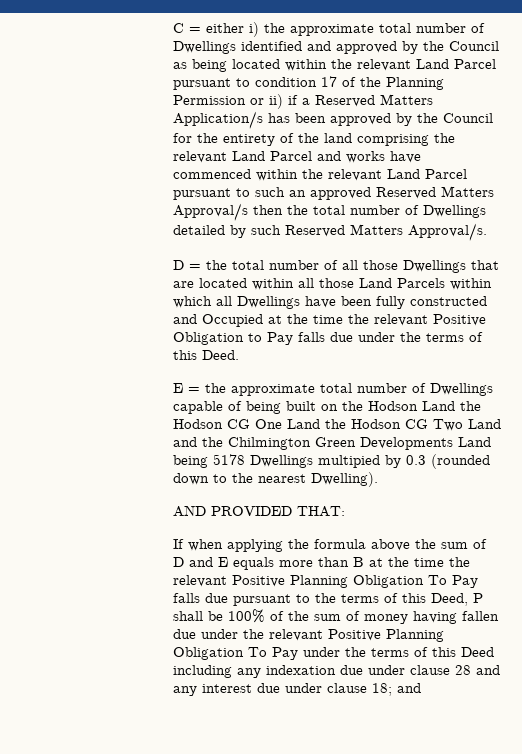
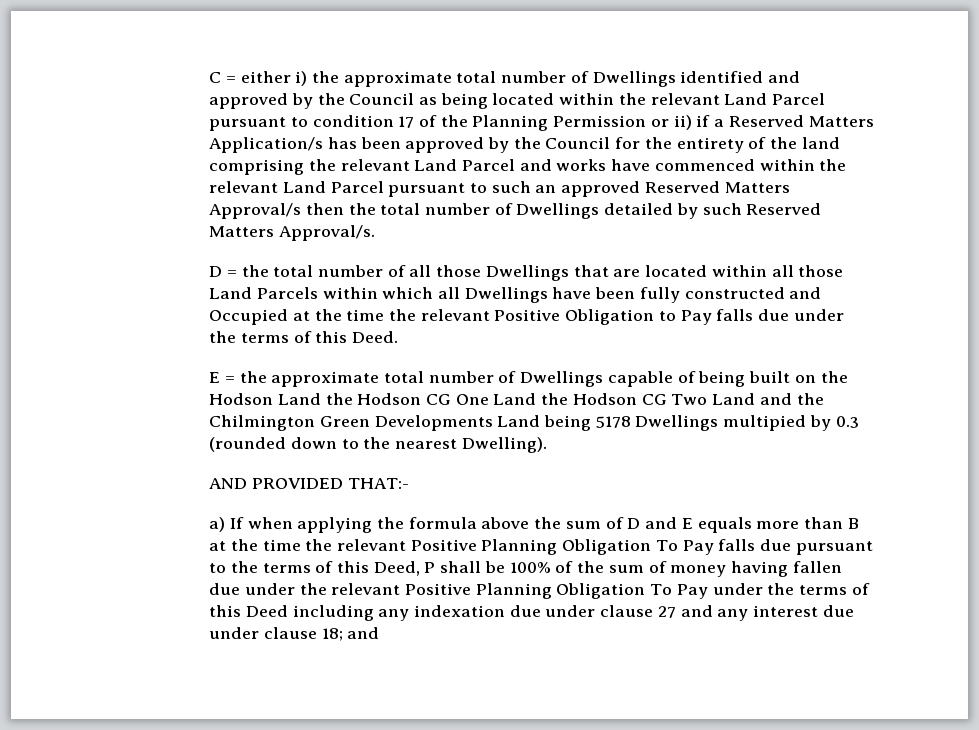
[297,506,346,517] THAT: // -> [347,478,409,489] [209,517,226,532] THAT:- // a)
[455,665,472,675] 28 -> [657,606,676,618] 27

